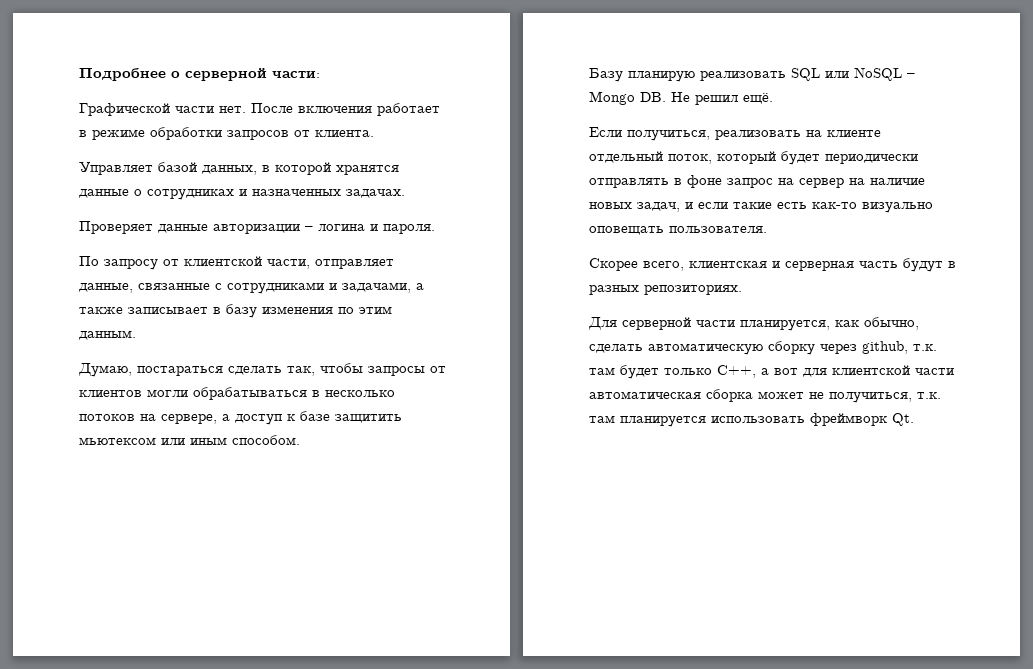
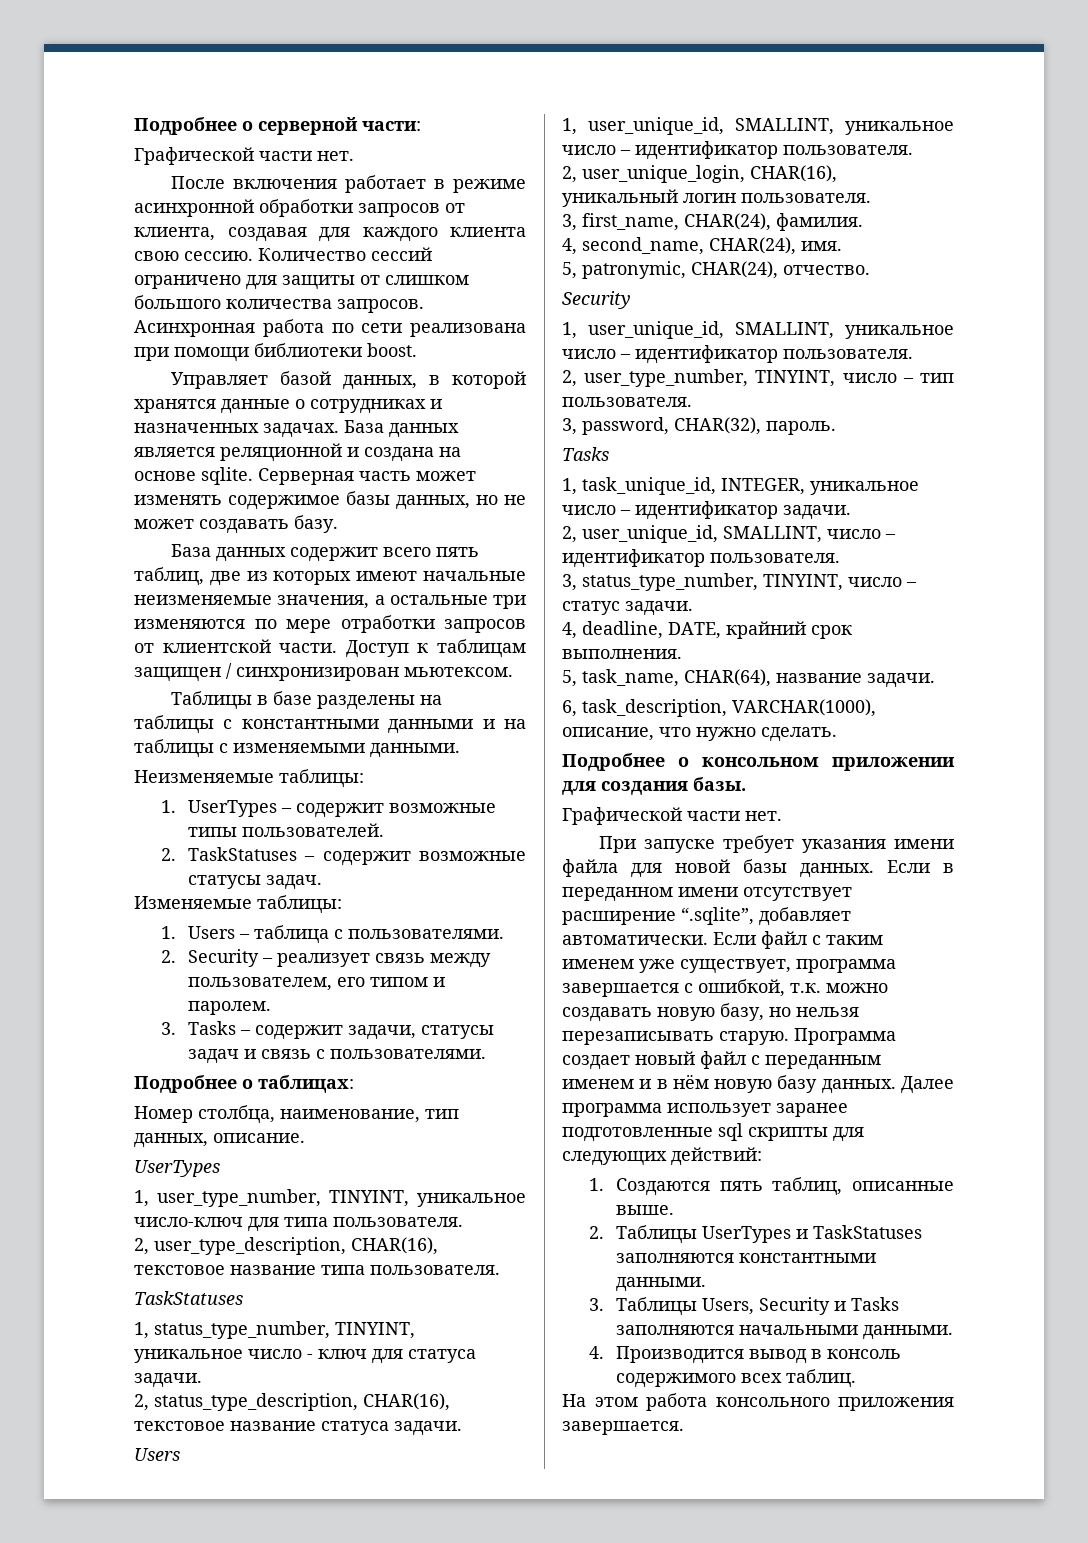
(246, 109) none -> (354, 156) //
(145, 134) none -> [134,199,254,217] асинхронной
[315,130,374,137] клиента. -> [134,227,526,242] [134,247,432,261] [134,275,469,290] [134,295,424,313] [134,319,526,337] [134,343,417,362] клиента, создавая для каждого клиента свою сессию. Количество сессий ограничено для защиты от слишком большого количества запросов. Асинхронная работа по сети реализована при помощи библиотеки boost.
[79,221,435,234] [79,256,394,270] [79,282,424,294] [79,304,392,318] [79,330,136,340] [78,363,446,377] [79,387,395,400] [79,411,402,425] [79,435,300,445] [589,67,915,82] [589,91,773,105] [589,127,881,141] [589,151,918,165] [589,175,925,188] [589,202,933,213] [589,226,767,235] [589,258,956,272] [589,285,742,295] [588,317,919,331] [589,341,937,355] [589,365,954,379] [589,389,941,403] [589,413,914,427] // Проверяет данные авторизации – логина и пароля. // По запросу от клиентской части, отправляет данные, связанные с сотрудниками и задачами, а также записывает в базу изменения по этим данным. // Думаю, постараться сделать так, чтобы запросы от клиентов могли обрабатываться в несколько потоков на сервере, а доступ к базе защитить мьютексом или иным способом. // Базу планирую реализовать SQL или NoSQL – Mongo DB. Не решил ещё. // Если получиться, реализовать на клиенте отдельный поток, который будет периодически отправлять в фоне запрос на сервер на наличие новых задач, и если такие есть как-то визуально оповещать пользователя. // Скорее всего, клиентская и серверная часть будут в разных репозиториях. // Для серверной части планируется, как обычно, сделать автоматическую сборку через github, т.к. там будет только C++, а вот для клиентской части автоматическая сборка может не получиться, т.к. там планируется использовать фреймворк Qt. -> [344,420,459,438] [134,443,461,462] [134,467,476,485] [134,491,526,510] [134,515,338,534] [171,544,480,562] [134,567,526,586] [134,595,526,609] [134,615,526,633] [134,639,526,658] [134,663,513,682] [171,691,443,710] [134,715,526,734] [134,739,460,758] [134,769,364,788] [160,800,496,818] [187,823,384,837] [160,847,526,866] [187,875,322,890] [134,895,342,914] [160,925,504,944] [160,949,491,968] [187,977,445,991] [187,1001,271,1015] [160,1021,494,1040] [187,1049,486,1064] [134,1075,354,1093] [134,1105,459,1124] [134,1133,305,1148] [134,1160,220,1177] [134,1189,526,1207] [134,1217,463,1232] [134,1237,438,1255] [134,1265,500,1275] [134,1291,243,1305] [134,1321,415,1339] [134,1349,476,1364] [134,1373,202,1388] [134,1393,450,1411] [134,1421,462,1436] [134,1448,180,1461] [562,117,954,135] [562,141,913,160] [562,165,837,183] [562,189,871,207] [562,213,863,231] [562,237,842,255] [562,261,870,279] [562,291,631,309] [562,321,954,339] [562,345,913,364] [562,369,954,387] [562,397,692,407] [562,417,836,435] [562,447,609,461] [562,477,919,495] [562,501,851,520] [562,525,896,543] [562,549,840,568] [562,573,917,591] [562,601,693,616] [562,621,852,639] [562,649,682,659] [562,669,935,688] [562,699,876,717] [562,727,837,742] [562,753,955,771] [562,777,746,795] [562,807,782,825] [599,835,954,853] [562,859,954,878] [562,887,852,902] [562,907,851,926] [562,931,883,949] [562,959,896,974] [562,979,888,997] [562,1003,859,1022] [562,1028,896,1045] [562,1051,881,1070] [562,1074,954,1094] [562,1103,848,1117] [562,1123,864,1142] [562,1147,762,1166] [588,1177,954,1196] [615,1205,674,1215] [588,1225,922,1244] [615,1253,876,1263] [615,1277,706,1292] [588,1297,899,1316] [615,1325,953,1340] [588,1346,901,1364] [615,1369,856,1388] [562,1393,954,1411] [562,1421,684,1435] База данных является реляционной и создана на основе sqlite. Серверная часть может изменять содержимое базы данных, но не может создавать базу. // База данных содержит всего пять таблиц, две из которых имеют начальные неизменяемые значения, а остальные три изменяются по мере отработки запросов от клиентской части. Доступ к таблицам защищен / синхронизирован мьютексом. // Таблицы в базе разделены на таблицы с константными данными и на таблицы с изменяемыми данными. // Неизменяемые таблицы: // 1. UserTypes – содержит возможные типы пользователей. // 2. TaskStatuses – содержит возможные статусы задач. // Изменяемые таблицы: // 1. Users – таблица с пользователями. // 2. Security – реализует связь между пользователем, его типом и паролем. // 3. Tasks – содержит задачи, статусы задач и связь с пользователями. // Подробнее о таблицах: // Номер столбца, наименование, тип данных, описание. // UserTypes // 1, user_type_number, TINYINT, уникальное число-ключ для типа пользователя. // 2, user_type_description, CHAR(16), текстовое название типа пользователя. // TaskStatuses // 1, status_type_number, TINYINT, уникальное число - ключ для статуса задачи. // 2, status_type_description, CHAR(16), текстовое название статуса задачи. // Users // 1, user_unique_id, SMALLINT, уникальное число – идентификатор пользователя. // 2, user_unique_login, CHAR(16), уникальный логин пользователя. // 3, first_name, CHAR(24), фамилия. // 4, second_name, CHAR(24), имя. // 5, patronymic, CHAR(24), отчество. // Security // 1, user_unique_id, SMALLINT, уникальное число – идентификатор пользователя. // 2, user_type_number, TINYINT, число – тип пользователя. // 3, password, CHAR(32), пароль. // Tasks // 1, task_unique_id, INTEGER, уникальное число – идентификатор задачи. // 2, user_unique_id, SMALLINT, число – идентификатор пользователя. // 3, status_type_number, TINYINT, число – статус задачи. // 4, deadline, DATE, крайний срок выполнения. // 5, task_name, CHAR(64), название задачи. // 6, task_description, VARCHAR(1000), описание, что нужно сделать. // Подробнее о консольном приложении для создания базы. // Графической части нет. // При запуске требует указания имени файла для новой базы данных. Если в переданном имени отсутствует расширение “.sqlite”, добавляет автоматически. Если файл с таким именем уже существует, программа завершается с ошибкой, т.к. можно создавать новую базу, но нельзя перезаписывать старую. Программа создает новый файл с переданным именем и в нём новую базу данных. Далее программа использует заранее подготовленные sql скрипты для следующих действий: // 1. Создаются пять таблиц, описанные выше. // 2. Таблицы UserTypes и TaskStatuses заполняются константными данными. // 3. Таблицы Users, Security и Tasks заполняются начальными данными. // 4. Производится вывод в консоль содержимого всех таблиц. // На этом работа консольного приложения завершается.

